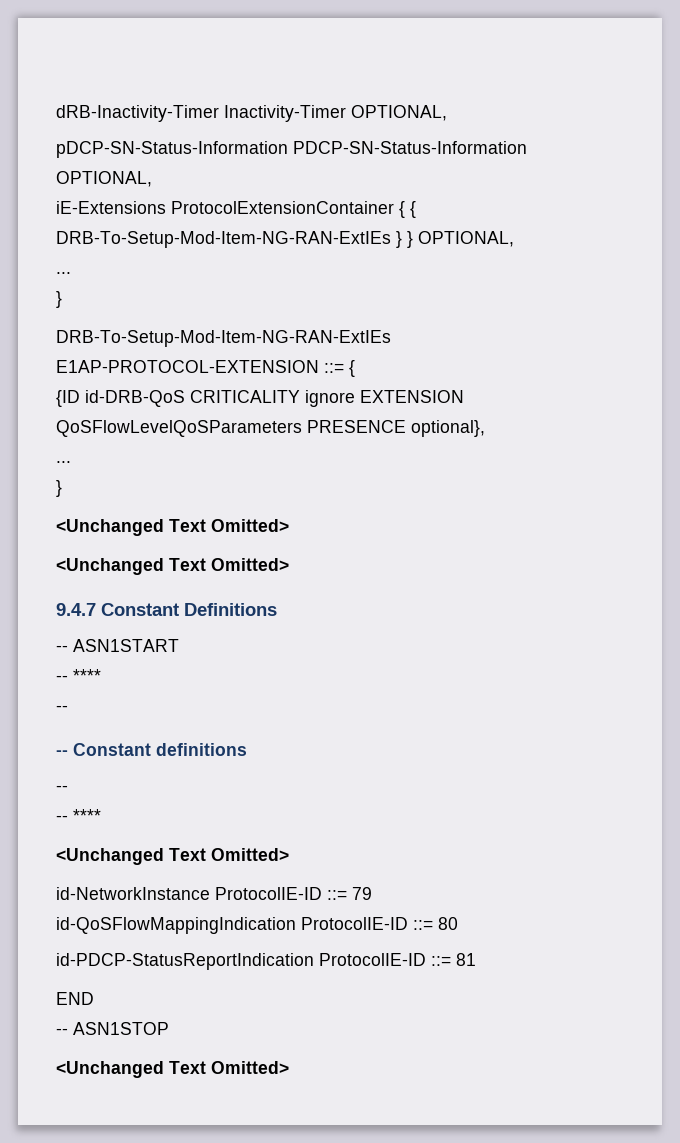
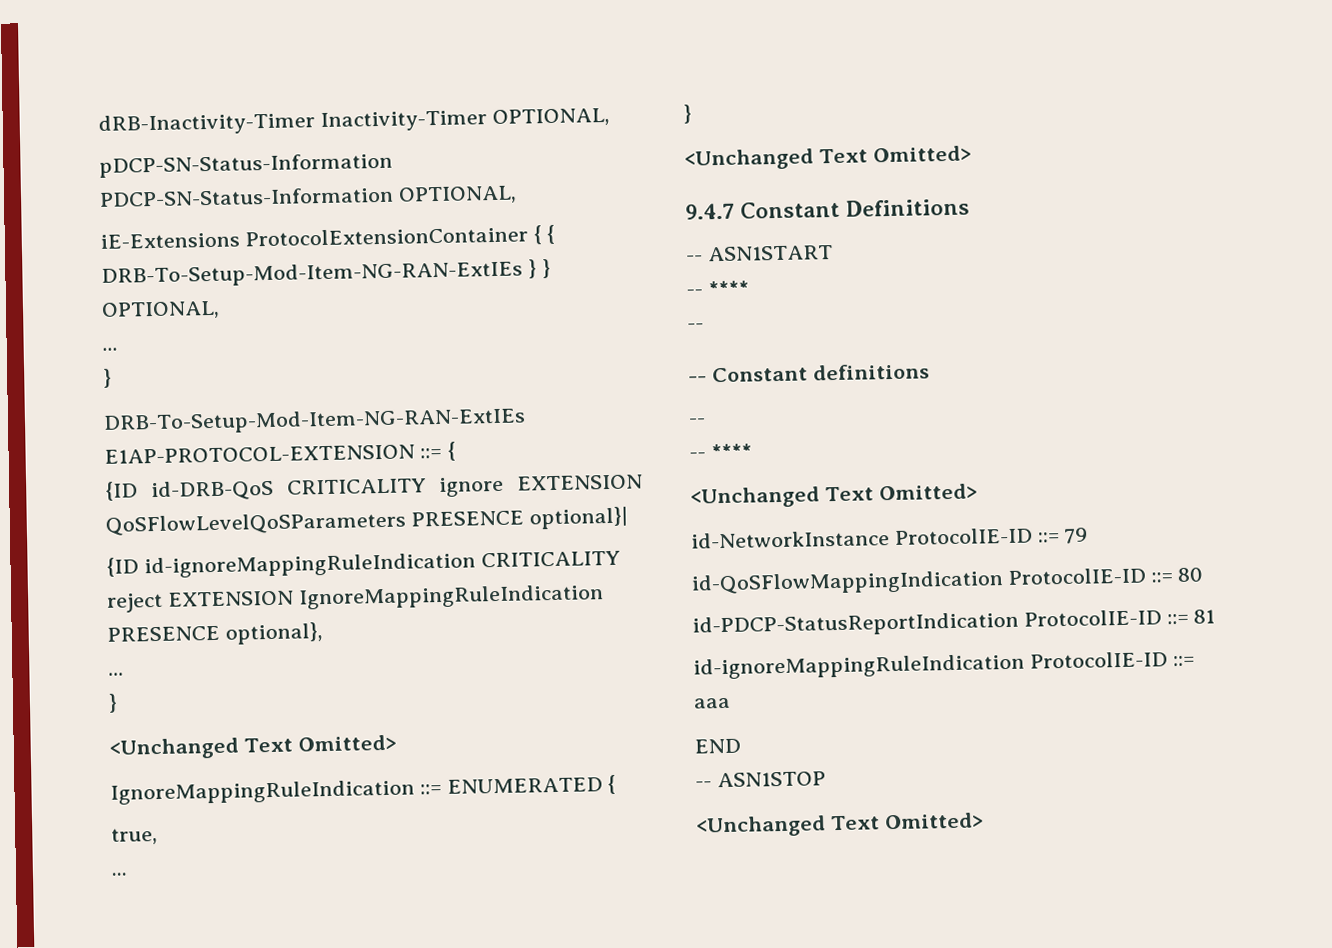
(406, 426) none -> [528,506,628,530] [106,550,621,579] [107,584,604,613] [107,625,220,642] optional}| // {ID id-ignoreMappingRuleIndication CRITICALITY reject EXTENSION IgnoreMappingRuleIndication PRESENCE
(289, 525) none -> [110,774,617,805] [111,828,158,845] [111,872,127,876] [683,104,692,124] // IgnoreMappingRuleIndication ::= ENUMERATED { // true, // ... // }
(476, 959) none -> [693,651,1195,680] [693,697,731,709] // id-ignoreMappingRuleIndication ProtocolIE-ID ::= aaa

